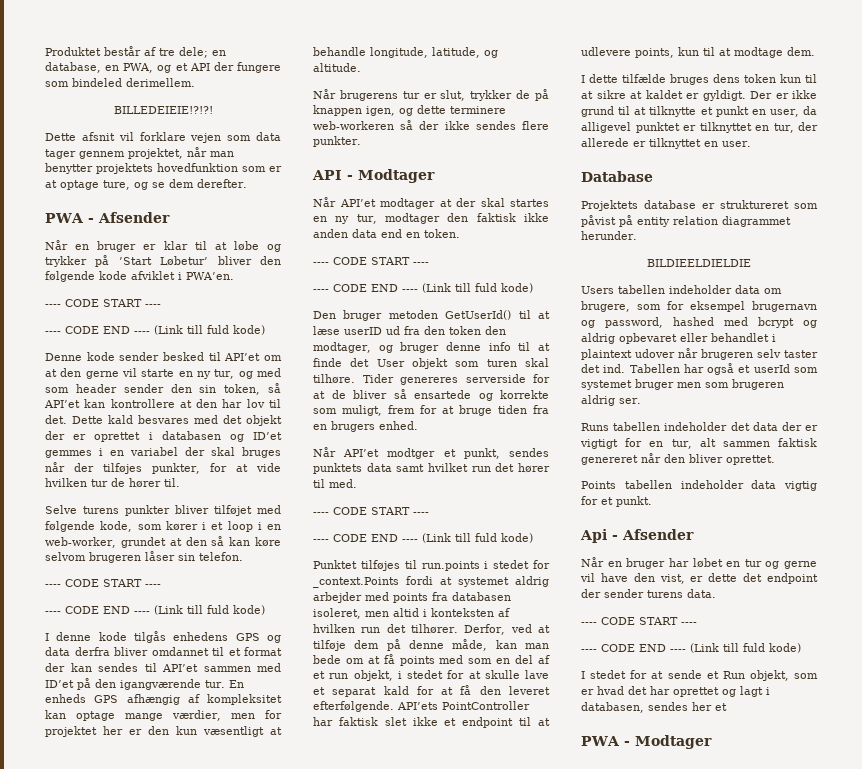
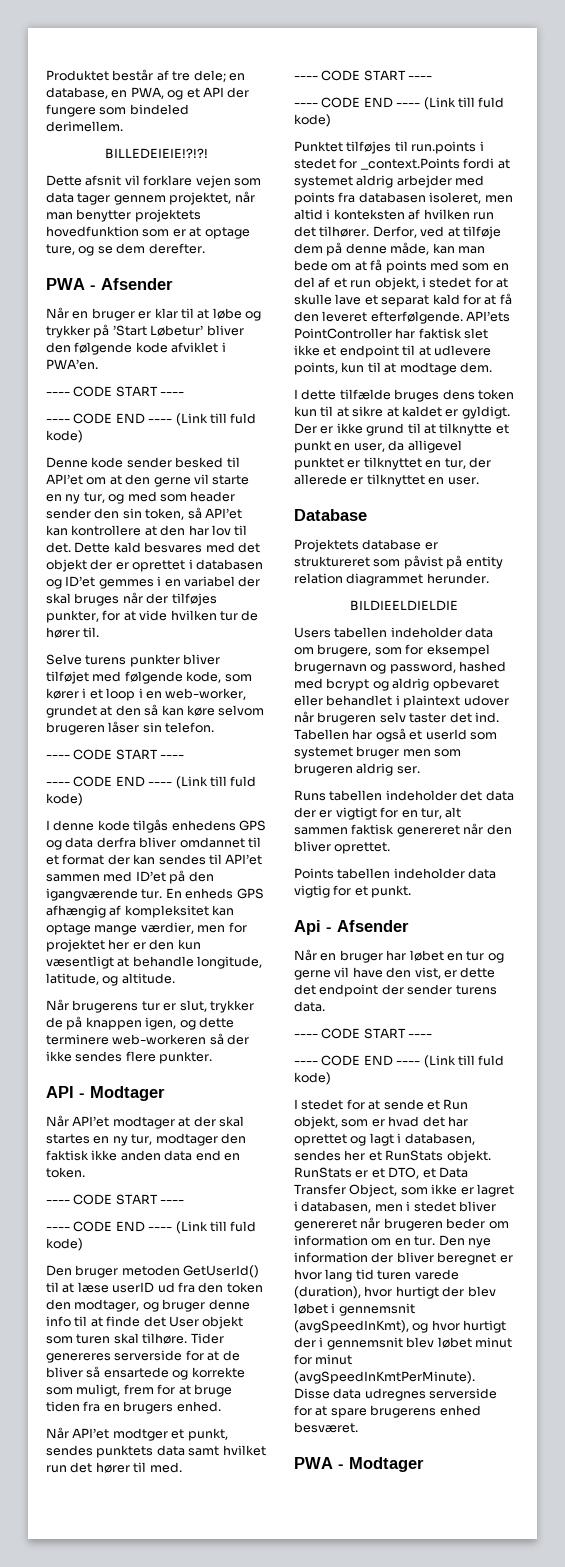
(727, 707) none -> [385,1150,491,1163] [294,1167,468,1179] [294,1184,514,1197] [294,1201,496,1213] [294,1217,509,1231] [294,1235,491,1248] [294,1252,513,1265] [294,1269,459,1282] [294,1286,496,1299] [294,1303,415,1316] [294,1320,507,1333] [294,1337,512,1350] [294,1354,353,1365] [294,1371,475,1384] [294,1388,498,1401] [294,1405,481,1418] [294,1422,358,1433] RunStats objekt. RunStats er et DTO, et Data Transfer Object, som ikke er lagret i databasen, men i stedet bliver genereret når brugeren beder om information om en tur. Den nye information der bliver beregnet er hvor lang tid turen varede (duration), hvor hurtigt der blev løbet i gennemsnit (avgSpeedInKmt), og hvor hurtigt der i gennemsnit blev løbet minut for minut (avgSpeedInKmtPerMinute). Disse data udregnes serverside for at spare brugerens enhed besværet.

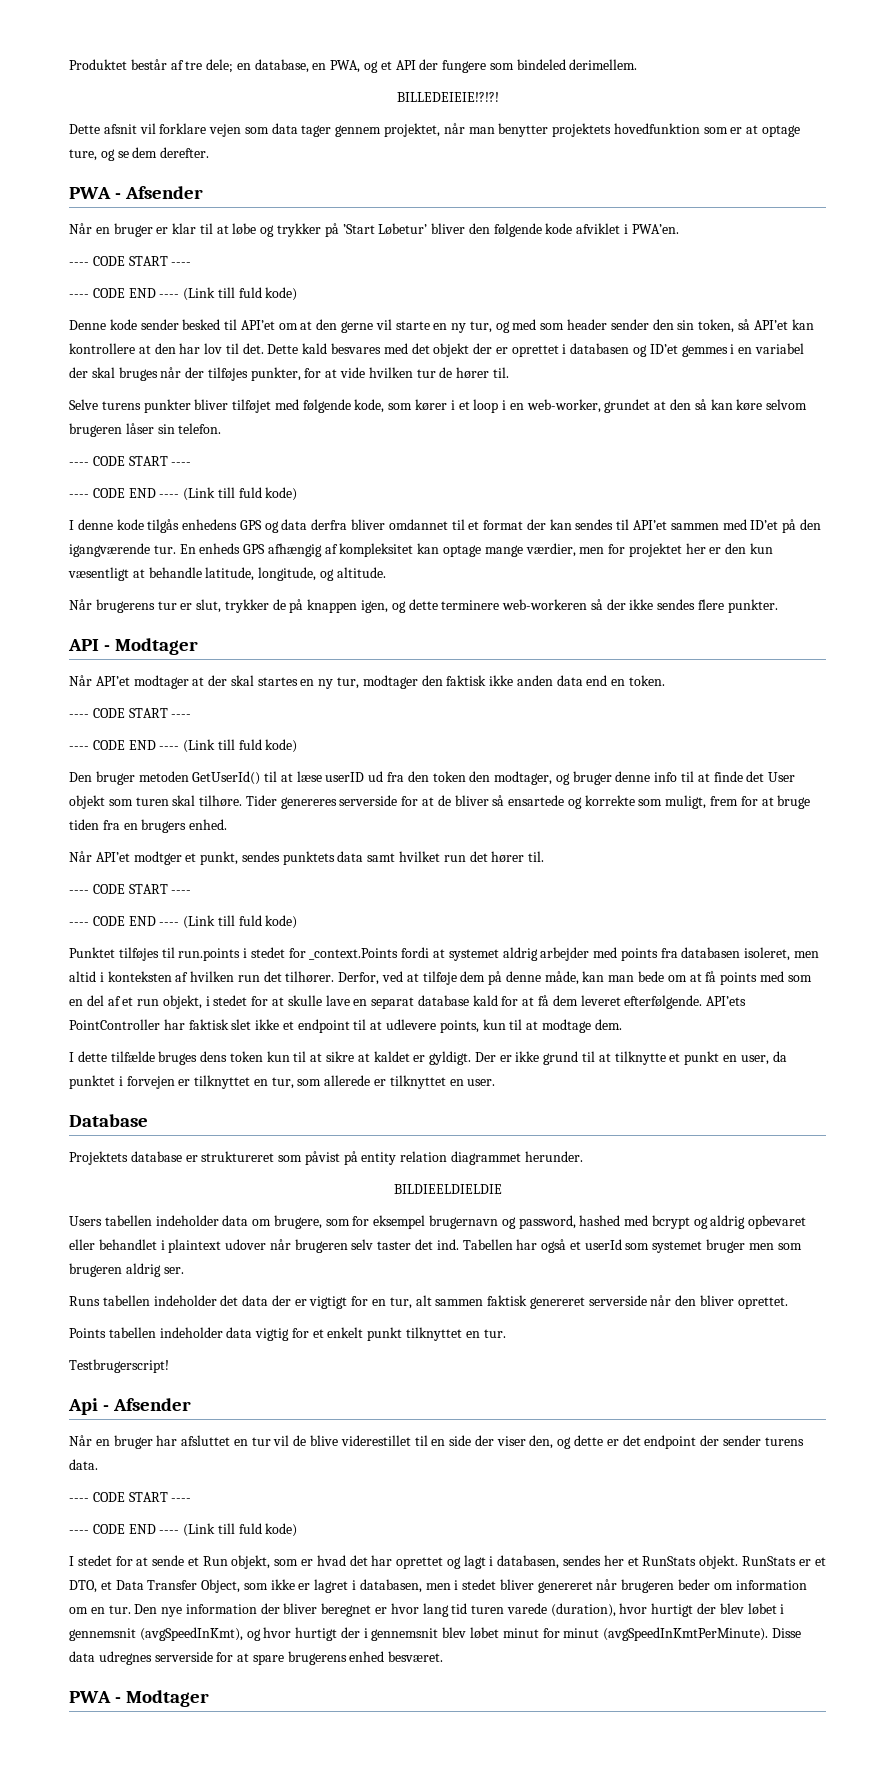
[197,956,263,969] [46,973,99,985] longitude, latitude, -> [205,567,317,581] latitude, longitude,
[133,1462,182,1473] til med. -> [528,851,545,862] til.
[364,295,430,307] et separat -> [353,995,469,1009] en separat database
[294,311,319,322] den -> [552,995,578,1006] dem
[407,440,462,453] [294,457,344,470] alligevel punktet -> [69,1075,175,1089] punktet i forvejen
[468,457,491,468] der -> [297,1079,322,1086] som
(460, 831) none -> [588,1295,647,1306] serverside
[371,885,412,898] punkt. -> [327,1327,506,1341] [69,1359,169,1373] enkelt punkt tilknyttet en tur. // Testbrugerscript!
[409,950,444,961] løbet -> [181,1435,231,1446] afsluttet
[487,953,504,963] [294,967,496,980] og gerne vil have den vist, er dette -> [273,1435,619,1449] vil de blive viderestillet til en side der viser den, og dette er

